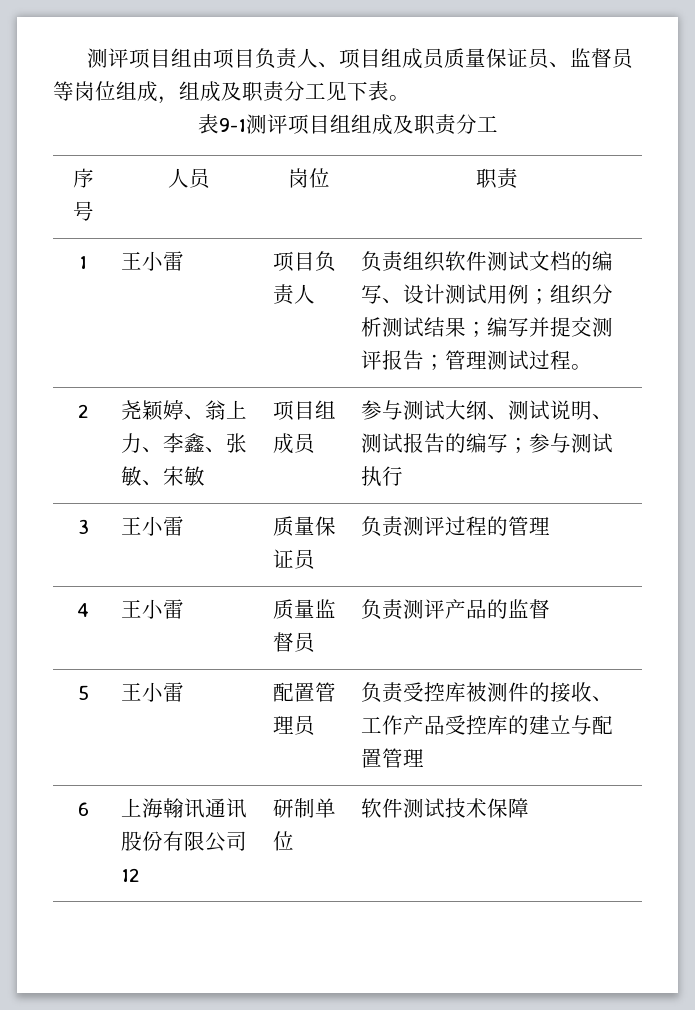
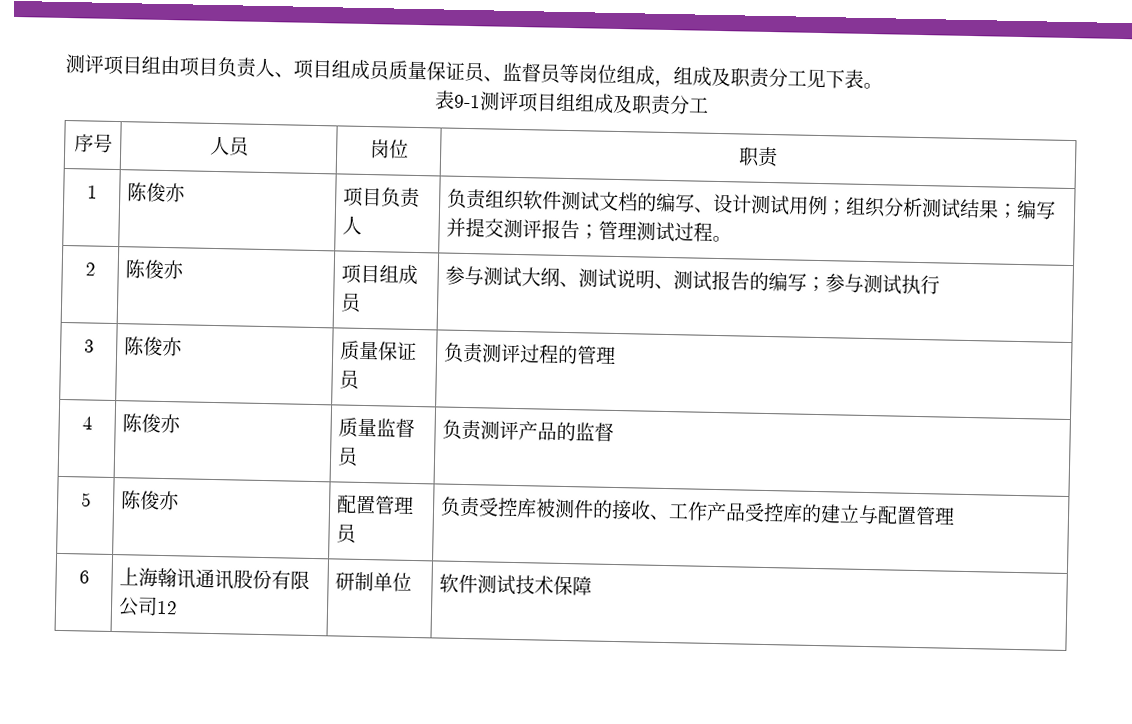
[121,251,185,271] 王小雷 -> [126,182,186,203] 陈俊亦
[121,400,248,421] [121,433,248,453] [121,466,206,486] 尧颖婷、翁上力、李鑫、张敏、宋敏 -> [124,259,184,280] 陈俊亦
[121,516,185,536] 王小雷 -> [123,336,183,357] 陈俊亦
[121,599,185,619] 王小雷 -> [121,413,181,434] 陈俊亦
[121,682,185,702] 王小雷 -> [119,490,180,511] 陈俊亦

